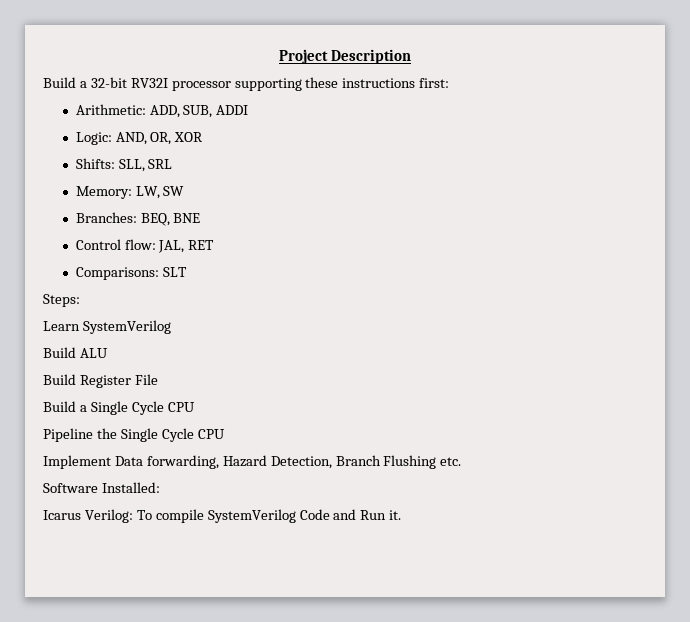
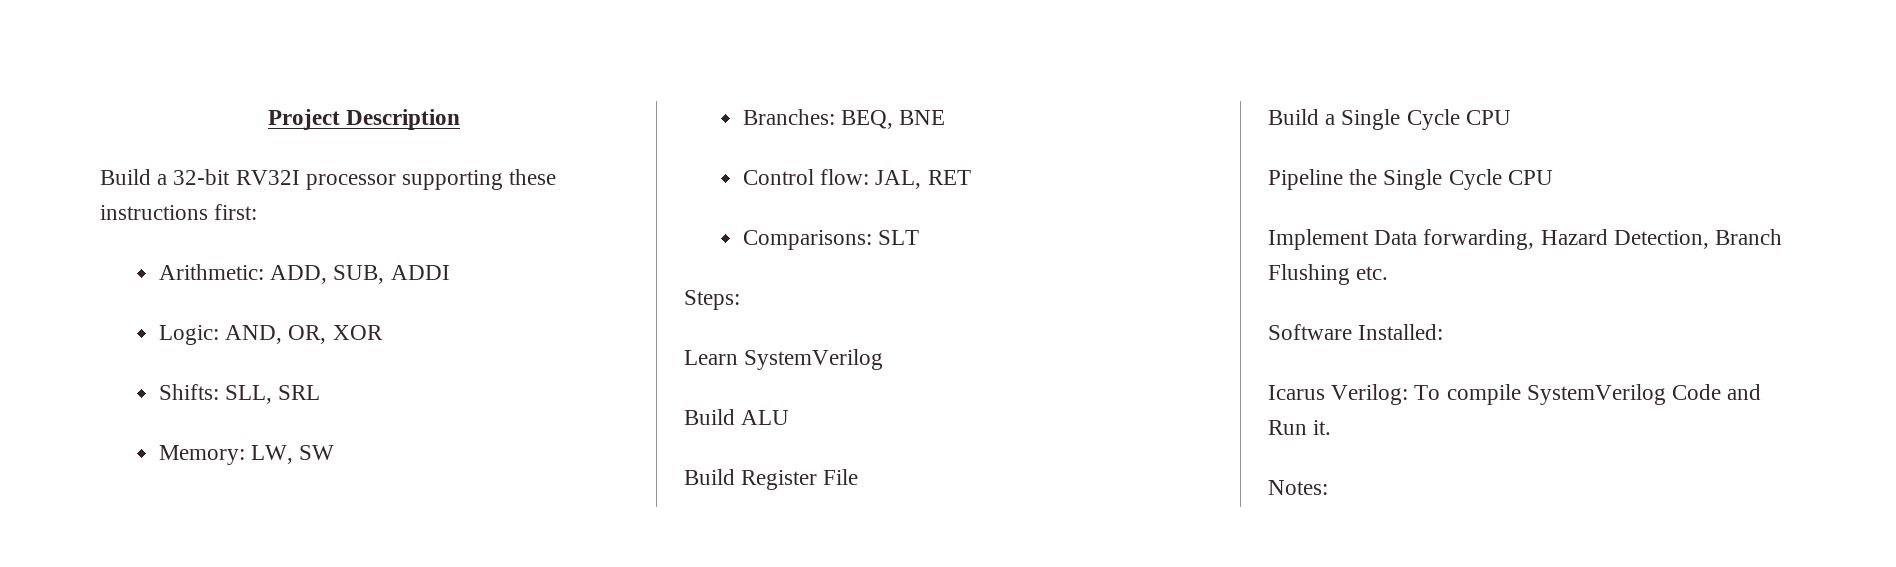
(402, 515) none -> [1268,480,1328,495] // Notes:

